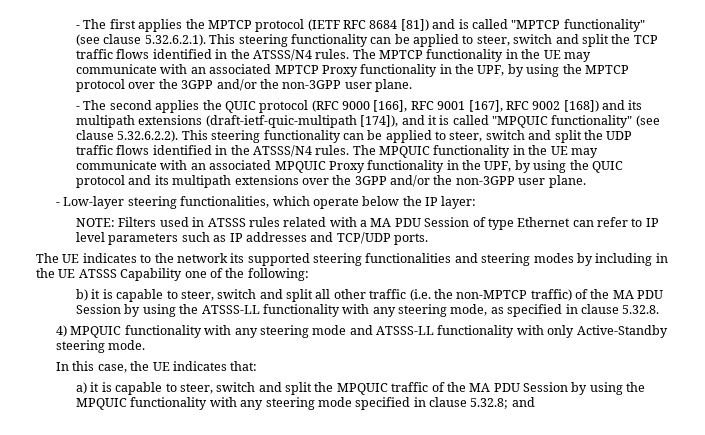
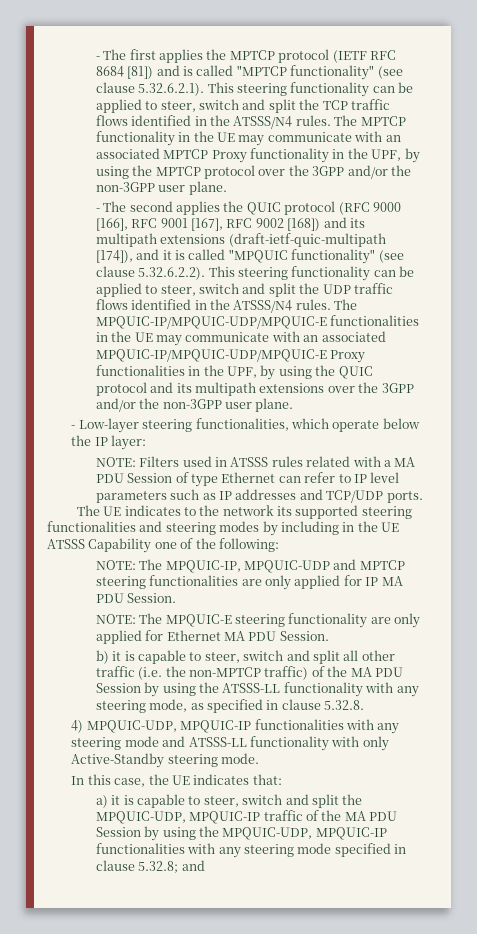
[379,145,598,158] [76,160,445,173] MPQUIC functionality in the UE may communicate with an associated MPQUIC Proxy functionality -> [95,315,420,329] [95,331,386,346] [95,349,366,363] [95,365,185,376] MPQUIC-IP/MPQUIC-UDP/MPQUIC-E functionalities in the UE may communicate with an associated MPQUIC-IP/MPQUIC-UDP/MPQUIC-E Proxy functionalities
(309, 274) none -> [95,559,405,573] [95,575,403,590] [95,593,177,603] [95,613,421,628] [95,630,329,644] // NOTE: The MPQUIC-IP, MPQUIC-UDP and MPTCP steering functionalities are only applied for IP MA PDU Session. // NOTE: The MPQUIC-E steering functionality are only applied for Ethernet MA PDU Session.
[70,325,202,338] MPQUIC functionality -> [86,719,344,733] MPQUIC-UDP, MPQUIC-IP functionalities
[336,383,388,395] MPQUIC -> [95,811,261,824] MPQUIC-UDP, MPQUIC-IP
[76,397,208,410] MPQUIC functionality -> [222,827,387,840] [95,843,185,854] MPQUIC-UDP, MPQUIC-IP functionalities

